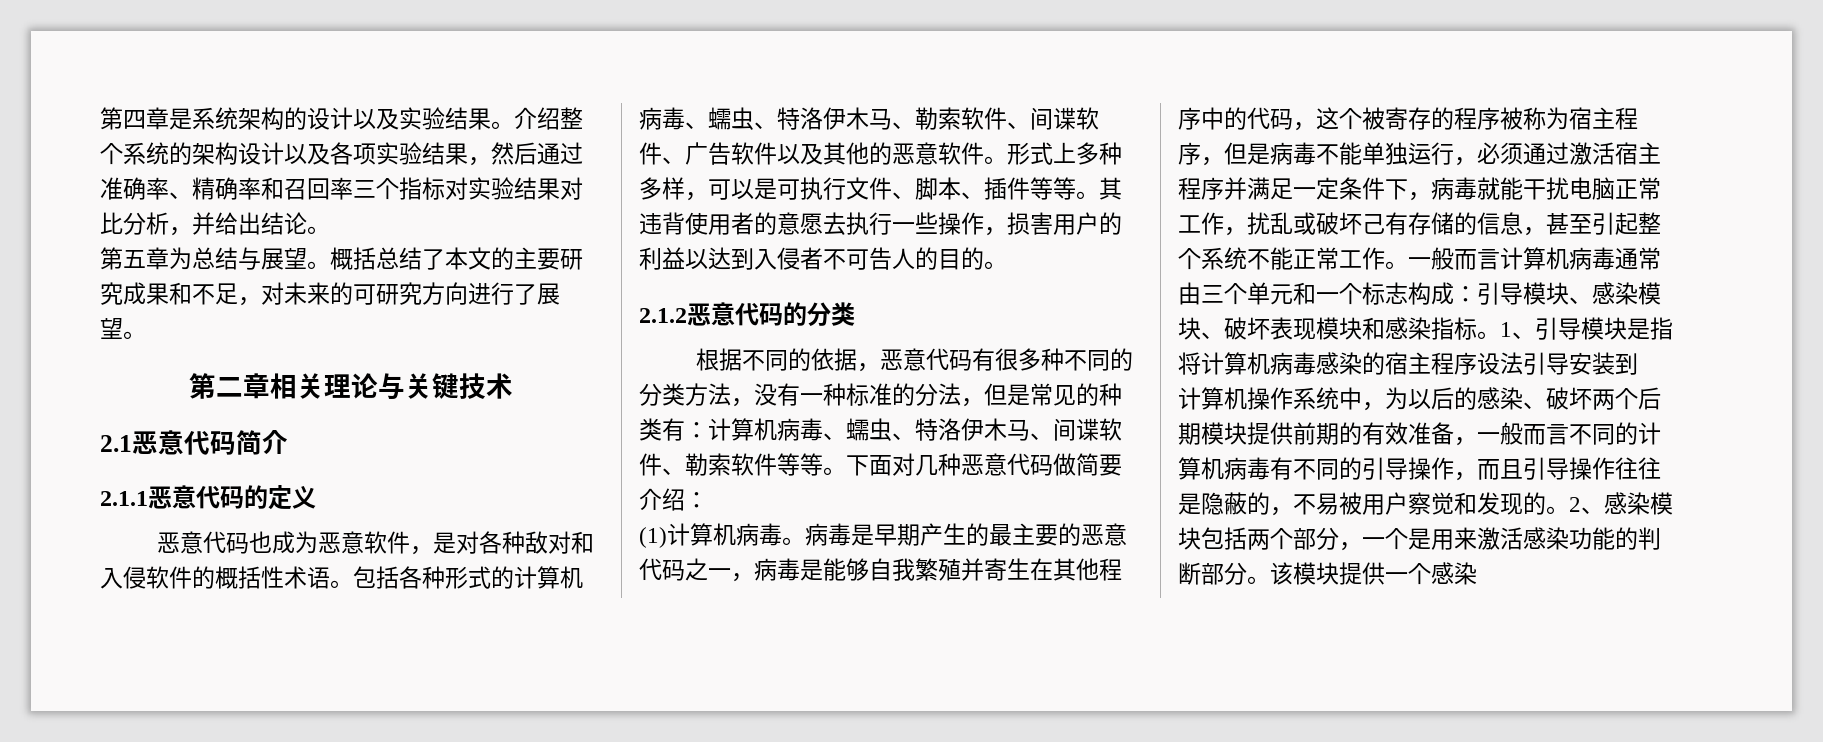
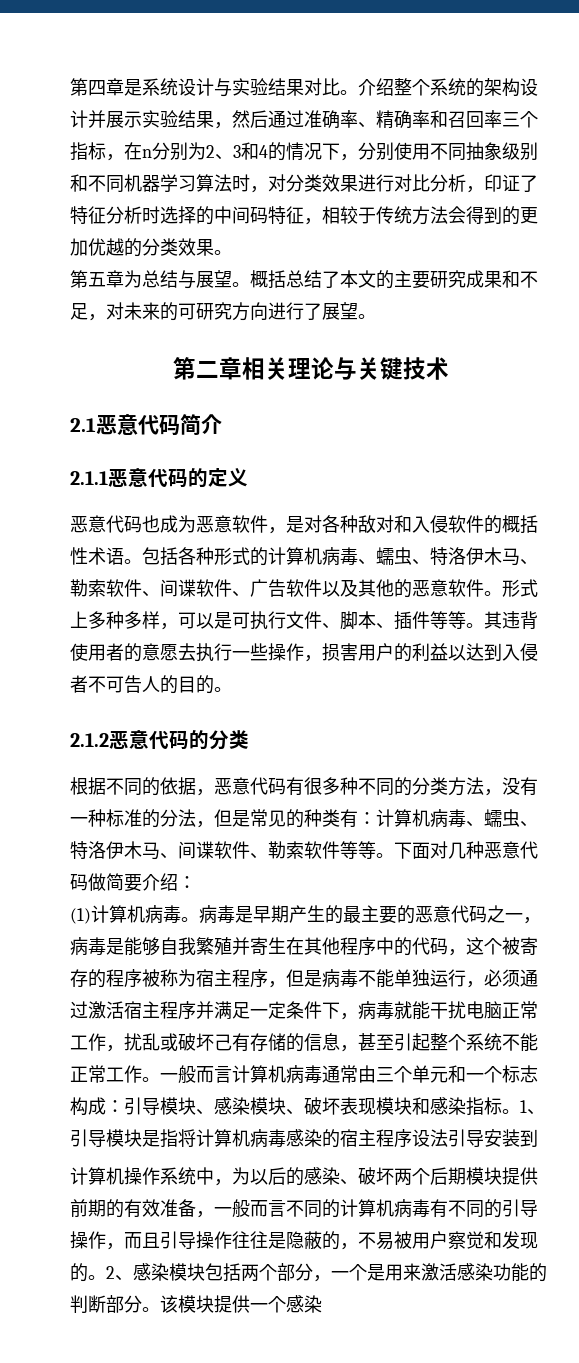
[238,107,491,130] 架构的设计以及实验结果 -> [178,78,340,97] 设计与实验结果对比
[284,142,376,165] 以及各项 -> [88,110,142,128] 并展示
[445,177,583,200] [100,212,307,236] 对实验结果对比分析，并给出结论 -> [106,142,538,161] [70,174,538,193] [70,206,538,225] [70,238,214,257] ，在n分别为2、3和4的情况下，分别使用不同抽象级别和不同机器学习算法时，对分类效果进行对比分析，印证了特征分析时选择的中间码特征，相较于传统方法会得到的更加优越的分类效果

